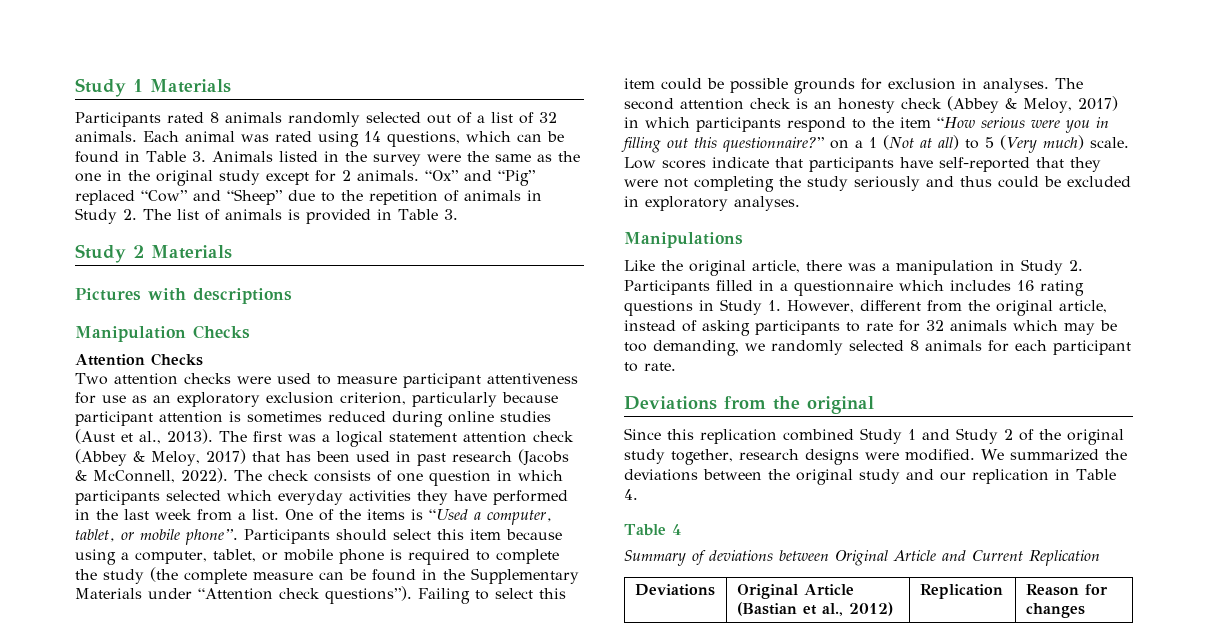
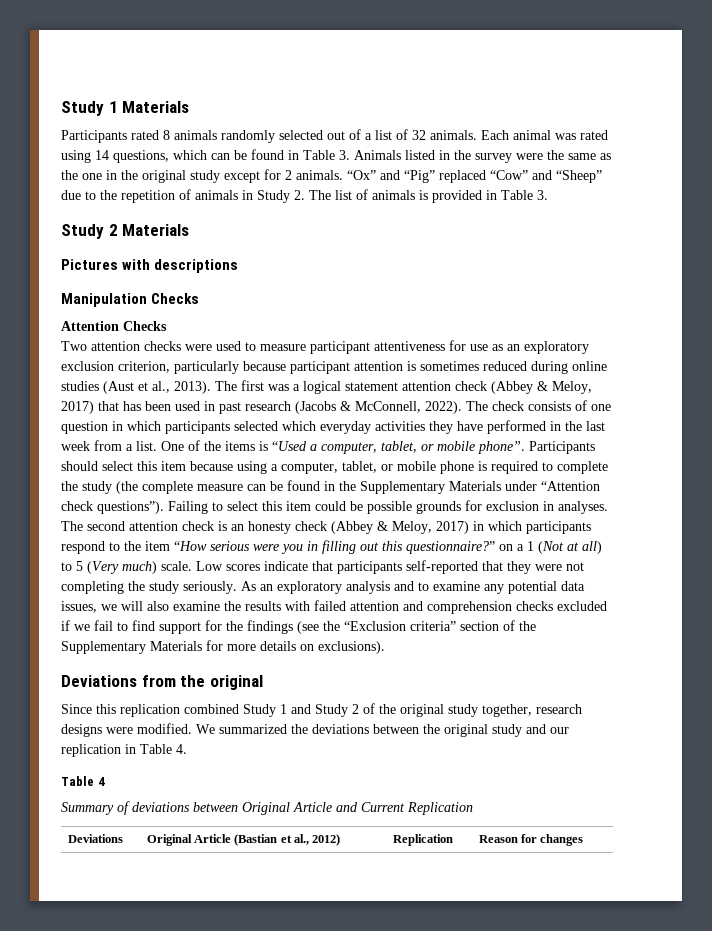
[900,157,933,168] have -> (402, 567) none
[854,176,1131,191] [624,196,800,211] [624,232,743,248] [624,259,1083,276] [624,280,1084,296] [624,299,1107,316] [624,320,1117,336] [624,340,1131,356] [624,362,676,372] seriously and thus could be excluded in exploratory analyses. // Manipulations // Like the original article, there was a manipulation in Study 2. Participants filled in a questionnaire which includes 16 rating questions in Study 1. However, different from the original article, instead of asking participants to rate for 32 animals which may be too demanding, we randomly selected 8 animals for each participant to rate. -> [183,581,585,594] [61,600,607,614] [61,620,536,634] [61,640,385,654] seriously. As an exploratory analysis and to examine any potential data issues, we will also examine the results with failed attention and comprehension checks excluded if we fail to find support for the findings (see the “Exclusion criteria” section of the Supplementary Materials for more details on exclusions).

